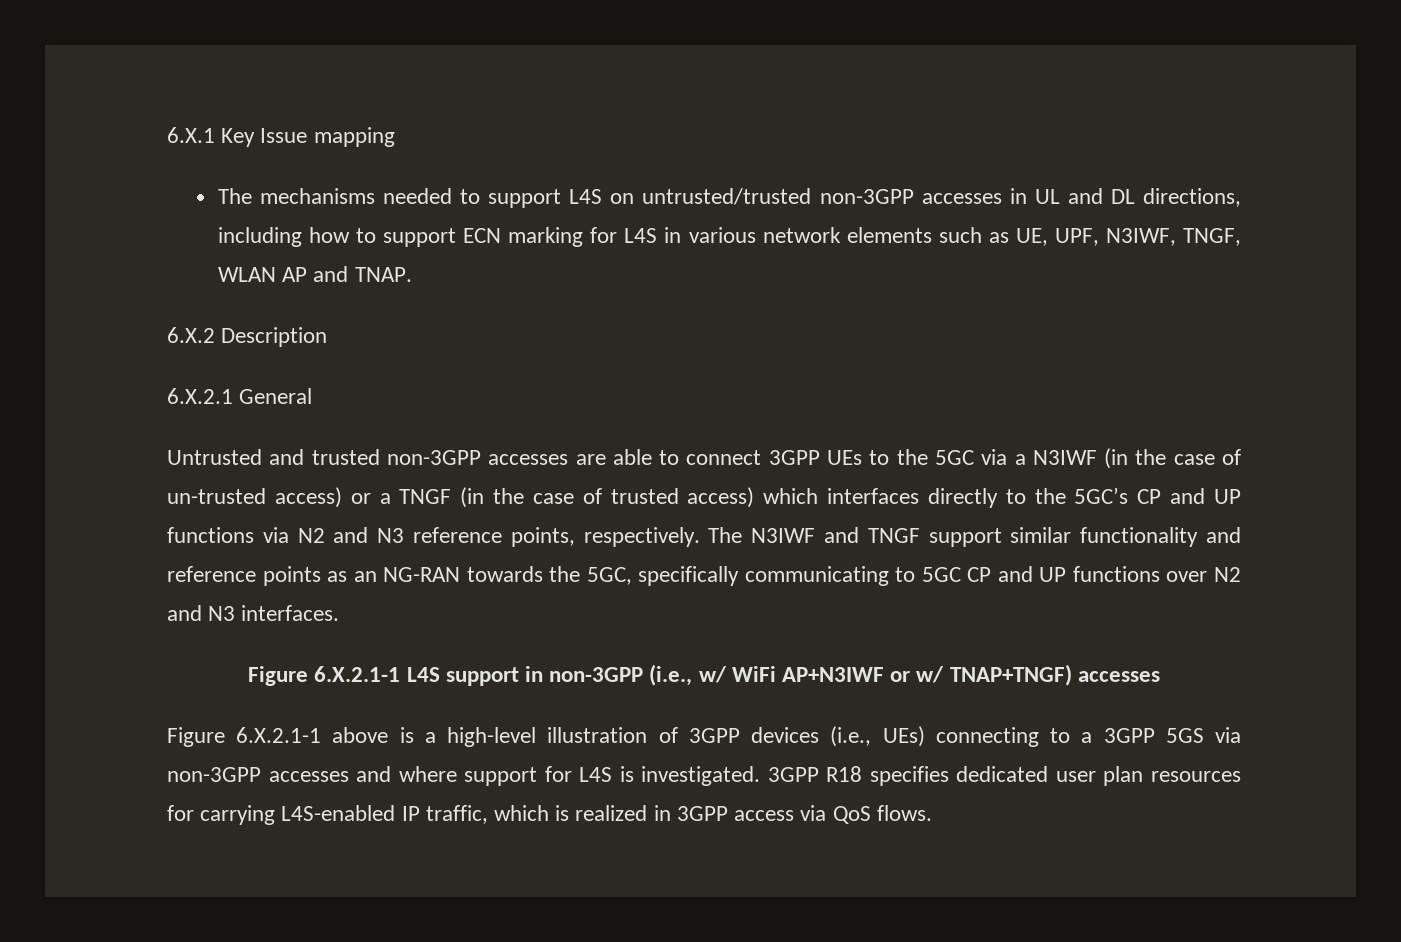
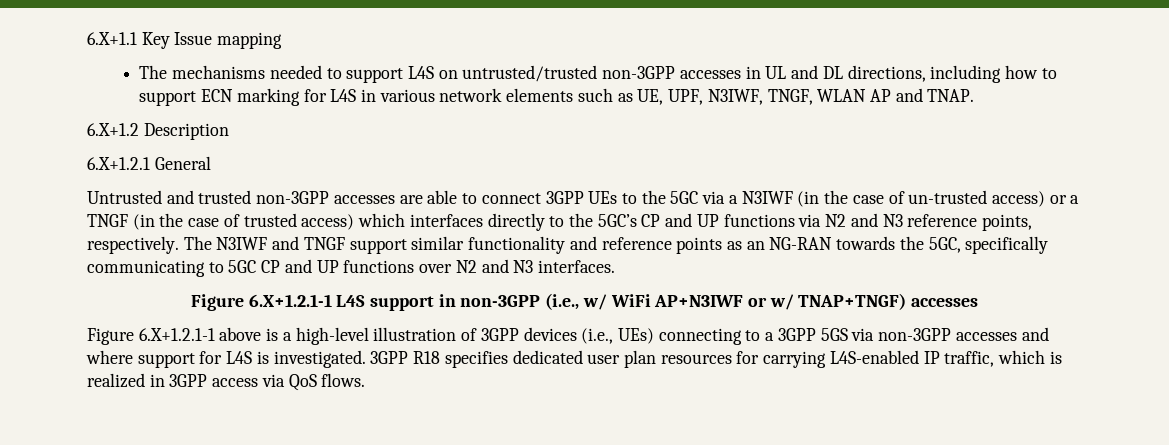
[167,127,215,143] 6.X.1 -> [87,32,137,45] 6.X+1.1
[167,327,215,343] 6.X.2 -> [87,123,139,136] 6.X+1.2
[167,388,233,404] 6.X.2.1 -> [87,157,150,170] 6.X+1.2.1
[314,666,401,682] 6.X.2.1-1 -> [248,294,332,307] 6.X+1.2.1-1
[236,727,322,743] 6.X.2.1-1 -> [138,328,215,341] 6.X+1.2.1-1

